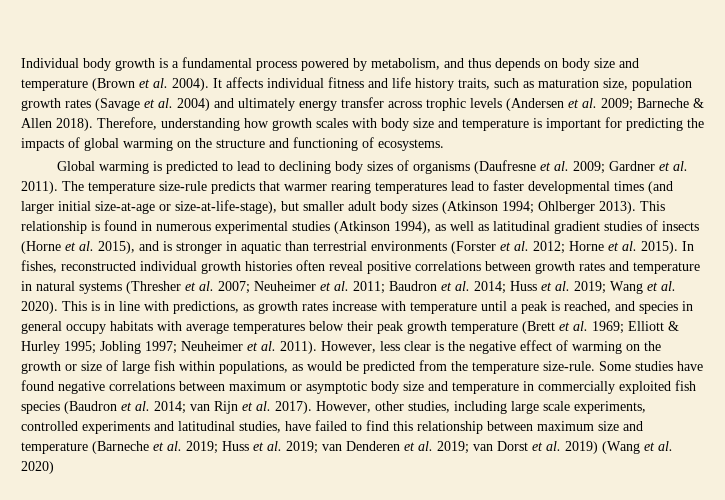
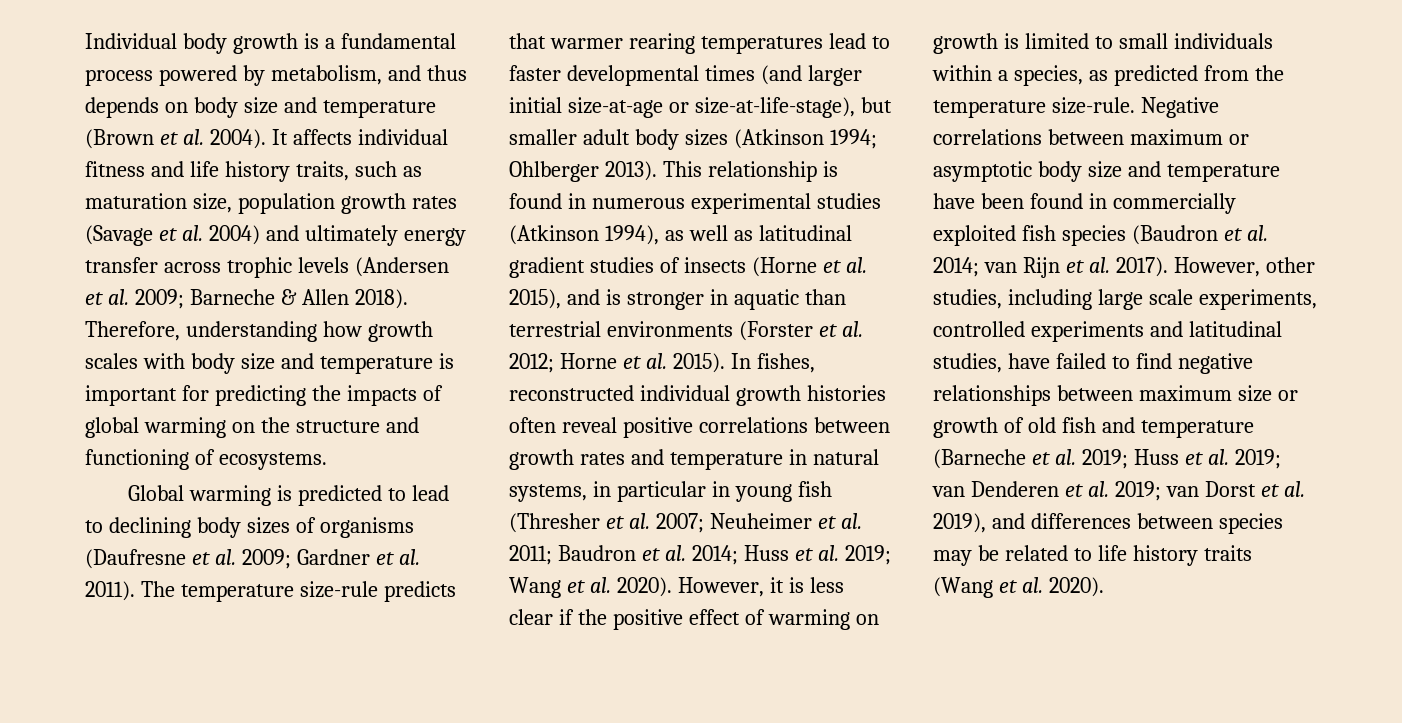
[79,282,122,294] systems -> [509,481,832,502] systems, in particular in young fish
[62,301,693,314] [21,321,679,334] [21,340,661,354] [21,360,359,374] This is in line with predictions, as growth rates increase with temperature until a peak is reached, and species in general occupy habitats with average temperatures below their peak growth temperature (Brett et al. 1969; Elliott & Hurley 1995; Jobling 1997; Neuheimer et al. 2011). However, less clear is the negative effect of warming on the growth or size of large fish within populations, as would be -> [677,577,844,597] [509,609,879,630] [933,33,1273,54] [932,65,1108,86] However, it is less clear if the positive effect of warming on growth is limited to small individuals within a species, as
[599,361,703,371] [21,380,105,394] Some studies have found negative -> [1140,97,1219,118] Negative
(519, 388) none -> [933,193,1083,209] have been found
[393,421,483,434] this relationship -> [1177,353,1253,374] [933,385,1051,406] negative relationships
(619, 426) none -> [1277,390,1298,401] [933,417,1096,438] or growth of old fish
[565,441,598,454] 2019) -> [933,513,1283,534] [933,545,1252,566] 2019), and differences between species may be related to life history traits
[21,461,54,474] 2020) -> [1048,577,1104,597] 2020).

